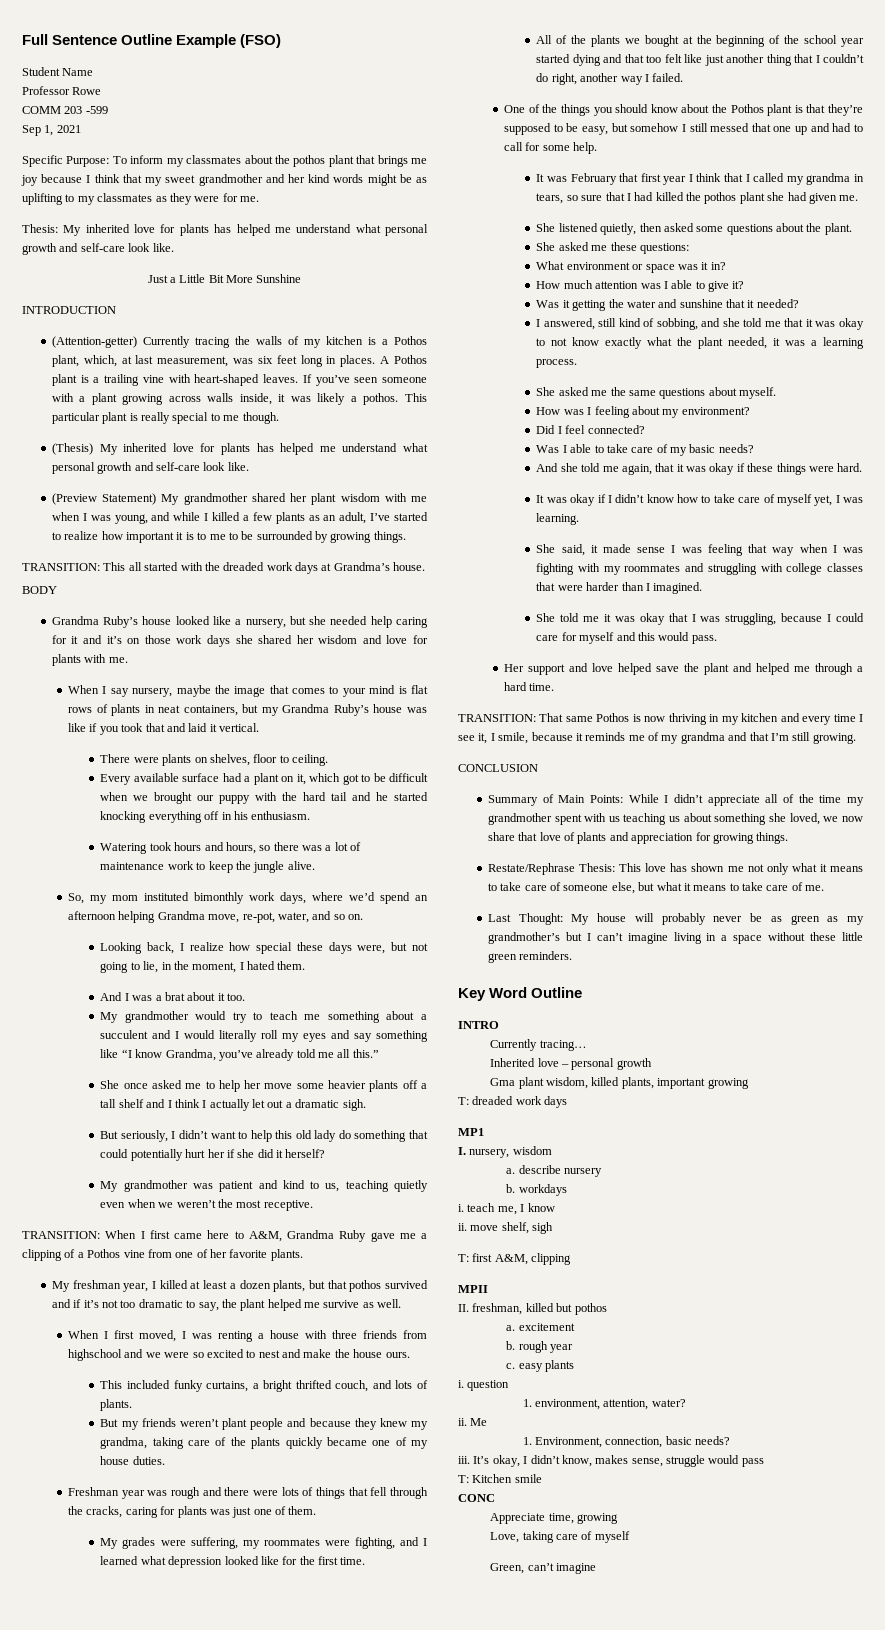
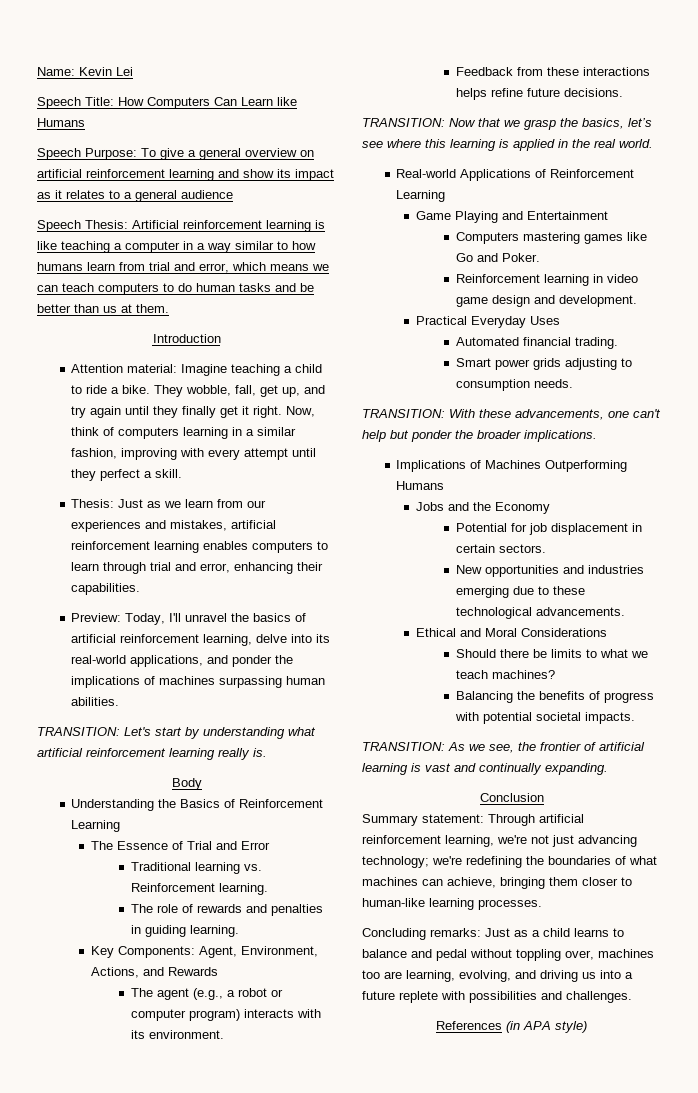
[22,34,282,48] [22,67,94,76] [22,86,102,95] [22,106,108,114] [22,125,81,136] [22,155,428,167] [21,174,428,186] [22,193,259,205] [22,224,429,236] [22,243,174,255] [147,274,302,283] [22,306,116,314] [51,336,427,348] [51,355,428,367] [51,374,428,386] [51,393,427,405] [51,412,279,424] [51,443,429,455] [51,462,249,474] [51,493,428,505] [51,512,429,524] [51,531,406,543] [22,562,426,574] [22,586,57,594] [51,616,429,628] [51,635,428,647] [51,654,128,666] [68,685,428,697] [68,704,428,716] [68,723,260,735] [100,754,328,766] [100,773,428,785] [100,792,428,804] [100,811,311,823] [100,842,362,854] [100,861,315,873] [68,892,429,904] [68,911,364,923] [100,942,428,954] [100,961,306,973] [100,992,245,1001] [100,1011,427,1023] [100,1030,428,1042] [100,1049,379,1061] [100,1080,428,1092] [100,1099,366,1111] [100,1130,429,1142] [100,1149,326,1161] [100,1180,428,1192] [100,1199,313,1211] [22,1230,427,1242] [22,1249,303,1261] [51,1280,428,1292] [51,1299,402,1311] [68,1330,427,1342] [68,1349,410,1361] [100,1380,428,1392] [100,1399,133,1411] [100,1418,428,1430] [100,1437,428,1449] [100,1456,165,1465] [68,1487,428,1499] [68,1506,317,1518] [100,1537,427,1549] [100,1556,366,1568] [536,35,864,47] [536,54,864,66] [536,73,684,85] [504,104,863,116] [504,123,863,135] [504,142,598,154] [536,173,864,185] [536,192,859,204] [536,223,852,235] [536,242,689,254] [536,261,726,273] [536,280,745,292] [536,299,799,311] [536,318,865,330] [536,337,864,349] [536,359,578,368] [536,387,776,399] [536,406,750,418] [536,425,645,434] [536,444,754,456] [536,463,863,475] [536,494,863,506] [536,513,580,525] [536,544,863,556] [536,563,863,575] [536,582,703,594] [536,613,864,625] [536,632,717,644] [504,663,863,675] [504,682,555,691] [458,713,863,725] [458,732,856,744] [458,764,538,772] [487,794,864,806] [487,813,863,825] [487,832,789,844] [487,863,864,875] [487,882,825,894] [487,913,864,925] [487,932,863,944] [487,951,573,963] [458,987,583,1001] [458,1021,499,1029] [490,1039,587,1051] [490,1058,652,1070] [490,1077,749,1089] [458,1096,568,1108] [458,1128,484,1136] [458,1146,552,1158] [506,1165,603,1177] [506,1184,567,1196] [458,1203,555,1215] [458,1222,554,1234] [458,1253,572,1265] [458,1285,488,1293] [458,1303,607,1315] [506,1323,575,1331] [506,1341,574,1353] [506,1360,575,1372] [458,1380,510,1391] [522,1399,686,1410] [458,1418,488,1426] [522,1436,731,1448] [458,1455,764,1467] [458,1474,542,1483] [458,1494,495,1502] [490,1513,619,1524] [490,1531,630,1543] [490,1563,597,1574] Full Sentence Outline Example (FSO) // Student Name // Professor Rowe // COMM 203 -599 // Sep 1, 2021 // Specific Purpose: To inform my classmates about the pothos plant that brings me joy because I think that my sweet grandmother and her kind words might be as uplifting to my classmates as they were for me. // Thesis: My inherited love for plants has helped me understand what personal growth and self-care look like. // Just a Little Bit More Sunshine // INTRODUCTION // (Attention-getter) Currently tracing the walls of my kitchen is a Pothos plant, which, at last measurement, was six feet long in places. A Pothos plant is a trailing vine with heart-shaped leaves. If you’ve seen someone with a plant growing across walls inside, it was likely a pothos. This particular plant is really special to me though. // (Thesis) My inherited love for plants has helped me understand what personal growth and self-care look like. // (Preview Statement) My grandmother shared her plant wisdom with me when I was young, and while I killed a few plants as an adult, I’ve started to realize how important it is to me to be surrounded by growing things. // TRANSITION: This all started with the dreaded work days at Grandma’s house. // BODY // Grandma Ruby’s house looked like a nursery, but she needed help caring for it and it’s on those work days she shared her wisdom and love for plants with me. // When I say nursery, maybe the image that comes to your mind is flat rows of plants in neat containers, but my Grandma Ruby’s house was like if you took that and laid it vertical. // There were plants on shelves, floor to ceiling. // Every available surface had a plant on it, which got to be difficult when we brought our puppy with the hard tail and he started knocking everything off in his enthusiasm. // Watering took hours and hours, so there was a lot of maintenance work to keep the jungle alive. // So, my mom instituted bimonthly work days, where we’d spend an afternoon helping Grandma move, re-pot, water, and so on. // Looking back, I realize how special these days were, but not going to lie, in the moment, I hated them. // And I was a brat about it too. // My grandmother would try to teach me something about a succulent and I would literally roll my eyes and say something like “I know Grandma, you’ve already told me all this.” // She once asked me to help her move some heavier plants off a tall shelf and I think I actually let out a dramatic sigh. // But seriously, I didn’t want to help this old lady do something that could potentially hurt her if she did it herself? // My grandmother was patient and kind to us, teaching quietly even when we weren’t the most receptive. // TRANSITION: When I first came here to A&M, Grandma Ruby gave me a clipping of a Pothos vine from one of her favorite plants. // My freshman year, I killed at least a dozen plants, but that pothos survived and if it’s not too dramatic to say, the plant helped me survive as well. // When I first moved, I was renting a house with three friends from highschool and we were so excited to nest and make the house ours. // This included funky curtains, a bright thrifted couch, and lots of plants. // But my friends weren’t plant people and because they knew my grandma, taking care of the plants quickly became one of my house duties. // Freshman year was rough and there were lots of things that fell through the cracks, caring for plants was just one of them. // My grades were suffering, my roommates were fighting, and I learned what depression looked like for the first time. // All of the plants we bought at the beginning of the school year started dying and that too felt like just another thing that I couldn’t do right, another way I failed. // One of the things you should know about the Pothos plant is that they’re supposed to be easy, but somehow I still messed that one up and had to call for some help. // It was February that first year I think that I called my grandma in tears, so sure that I had killed the pothos plant she had given me. // She listened quietly, then asked some questions about the plant. // She asked me these questions: // What environment or space was it in? // How much attention was I able to give it? // Was it getting the water and sunshine that it needed? // I answered, still kind of sobbing, and she told me that it was okay to not know exactly what the plant needed, it was a learning process. // She asked me the same questions about myself. // How was I feeling about my environment? // Did I feel connected? // Was I able to take care of my basic needs? // And she told me again, that it was okay if these things were hard. // It was okay if I didn’t know how to take care of myself yet, I was learning. // She said, it made sense I was feeling that way when I was fighting with my roommates and struggling with college classes that were harder than I imagined. // She told me it was okay that I was struggling, because I could care for myself and this would pass. // Her support and love helped save the plant and helped me through a hard time. // TRANSITION: That same Pothos is now thriving in my kitchen and every time I see it, I smile, because it reminds me of my grandma and that I’m still growing. // CONCLUSION // Summary of Main Points: While I didn’t appreciate all of the time my grandmother spent with us teaching us about something she loved, we now share that love of plants and appreciation for growing things. // Restate/Rephrase Thesis: This love has shown me not only what it means to take care of someone else, but what it means to take care of me. // Last Thought: My house will probably never be as green as my grandmother’s but I can’t imagine living in a space without these little green reminders. // Key Word Outline // INTRO // Currently tracing… // Inherited love – personal growth // Gma plant wisdom, killed plants, important growing // T: dreaded work days // MP1 // I. nursery, wisdom // a. describe nursery // b. workdays // i. teach me, I know // ii. move shelf, sigh // T: first A&M, clipping // MPII // II. freshman, killed but pothos // a. excitement // b. rough year // c. easy plants // i. question // 1. environment, attention, water? // ii. Me // 1. Environment, connection, basic needs? // iii. It’s okay, I didn’t know, makes sense, struggle would pass // T: Kitchen smile // CONC // Appreciate time, growing // Love, taking care of myself // Green, can’t imagine -> [37,67,133,76] [37,97,297,109] [37,118,85,127] [37,148,314,160] [37,169,334,181] [37,190,233,202] [37,220,325,232] [37,241,316,253] [37,262,329,273] [37,283,314,295] [37,304,169,313] [152,334,221,343] [71,364,323,376] [71,385,326,397] [71,406,316,418] [71,427,297,439] [71,448,317,460] [71,469,183,481] [71,499,267,508] [71,520,277,532] [71,541,329,553] [71,562,324,574] [71,583,141,595] [71,613,307,625] [71,634,331,646] [71,655,294,667] [71,676,326,688] [71,697,120,706] [37,727,316,739] [37,748,267,760] [171,778,202,790] [71,799,324,811] [71,820,121,832] [91,841,271,850] [131,862,263,874] [131,883,269,895] [131,904,324,916] [131,925,240,937] [91,946,319,958] [91,967,219,978] [131,988,284,1000] [131,1009,322,1021] [131,1030,225,1039] [456,67,651,76] [456,88,624,100] [362,118,652,130] [362,139,653,151] [396,169,635,181] [396,190,446,202] [416,211,609,223] [456,232,648,244] [456,253,541,262] [456,274,639,286] [456,295,638,307] [416,316,561,328] [456,337,619,349] [456,358,633,370] [456,379,574,391] [362,409,661,420] [362,430,597,442] [396,460,628,472] [396,481,445,490] [416,502,551,514] [456,523,643,535] [456,544,547,553] [456,565,645,577] [456,586,586,598] [456,607,626,619] [416,628,608,637] [456,649,649,658] [456,670,556,679] [456,691,655,703] [455,712,636,724] [362,742,645,753] [362,763,608,775] [479,793,544,802] [362,814,584,826] [362,835,637,847] [362,856,657,868] [362,877,632,889] [362,898,542,910] [362,928,624,940] [362,949,654,961] [362,970,633,982] [362,991,632,1003] [436,1021,587,1033] Name: Kevin Lei // Speech Title: How Computers Can Learn like Humans // Speech Purpose: To give a general overview on artificial reinforcement learning and show its impact as it relates to a general audience // Speech Thesis: Artificial reinforcement learning is like teaching a computer in a way similar to how humans learn from trial and error, which means we can teach computers to do human tasks and be better than us at them. // Introduction // Attention material: Imagine teaching a child to ride a bike. They wobble, fall, get up, and try again until they finally get it right. Now, think of computers learning in a similar fashion, improving with every attempt until they perfect a skill. // Thesis: Just as we learn from our experiences and mistakes, artificial reinforcement learning enables computers to learn through trial and error, enhancing their capabilities. // Preview: Today, I'll unravel the basics of artificial reinforcement learning, delve into its real-world applications, and ponder the implications of machines surpassing human abilities. // TRANSITION: Let's start by understanding what artificial reinforcement learning really is. // Body // Understanding the Basics of Reinforcement Learning // The Essence of Trial and Error // Traditional learning vs. Reinforcement learning. // The role of rewards and penalties in guiding learning. // Key Components: Agent, Environment, Actions, and Rewards // The agent (e.g., a robot or computer program) interacts with its environment. // Feedback from these interactions helps refine future decisions. // TRANSITION: Now that we grasp the basics, let’s see where this learning is applied in the real world. // Real-world Applications of Reinforcement Learning // Game Playing and Entertainment // Computers mastering games like Go and Poker. // Reinforcement learning in video game design and development. // Practical Everyday Uses // Automated financial trading. // Smart power grids adjusting to consumption needs. // TRANSITION: With these advancements, one can't help but ponder the broader implications. // Implications of Machines Outperforming Humans // Jobs and the Economy // Potential for job displacement in certain sectors. // New opportunities and industries emerging due to these technological advancements. // Ethical and Moral Considerations // Should there be limits to what we teach machines? // Balancing the benefits of progress with potential societal impacts. // TRANSITION: As we see, the frontier of artificial learning is vast and continually expanding. // Conclusion // Summary statement: Through artificial reinforcement learning, we're not just advancing technology; we're redefining the boundaries of what machines can achieve, bringing them closer to human-like learning processes. // Concluding remarks: Just as a child learns to balance and pedal without toppling over, machines too are learning, evolving, and driving us into a future replete with possibilities and challenges. // References (in APA style)

